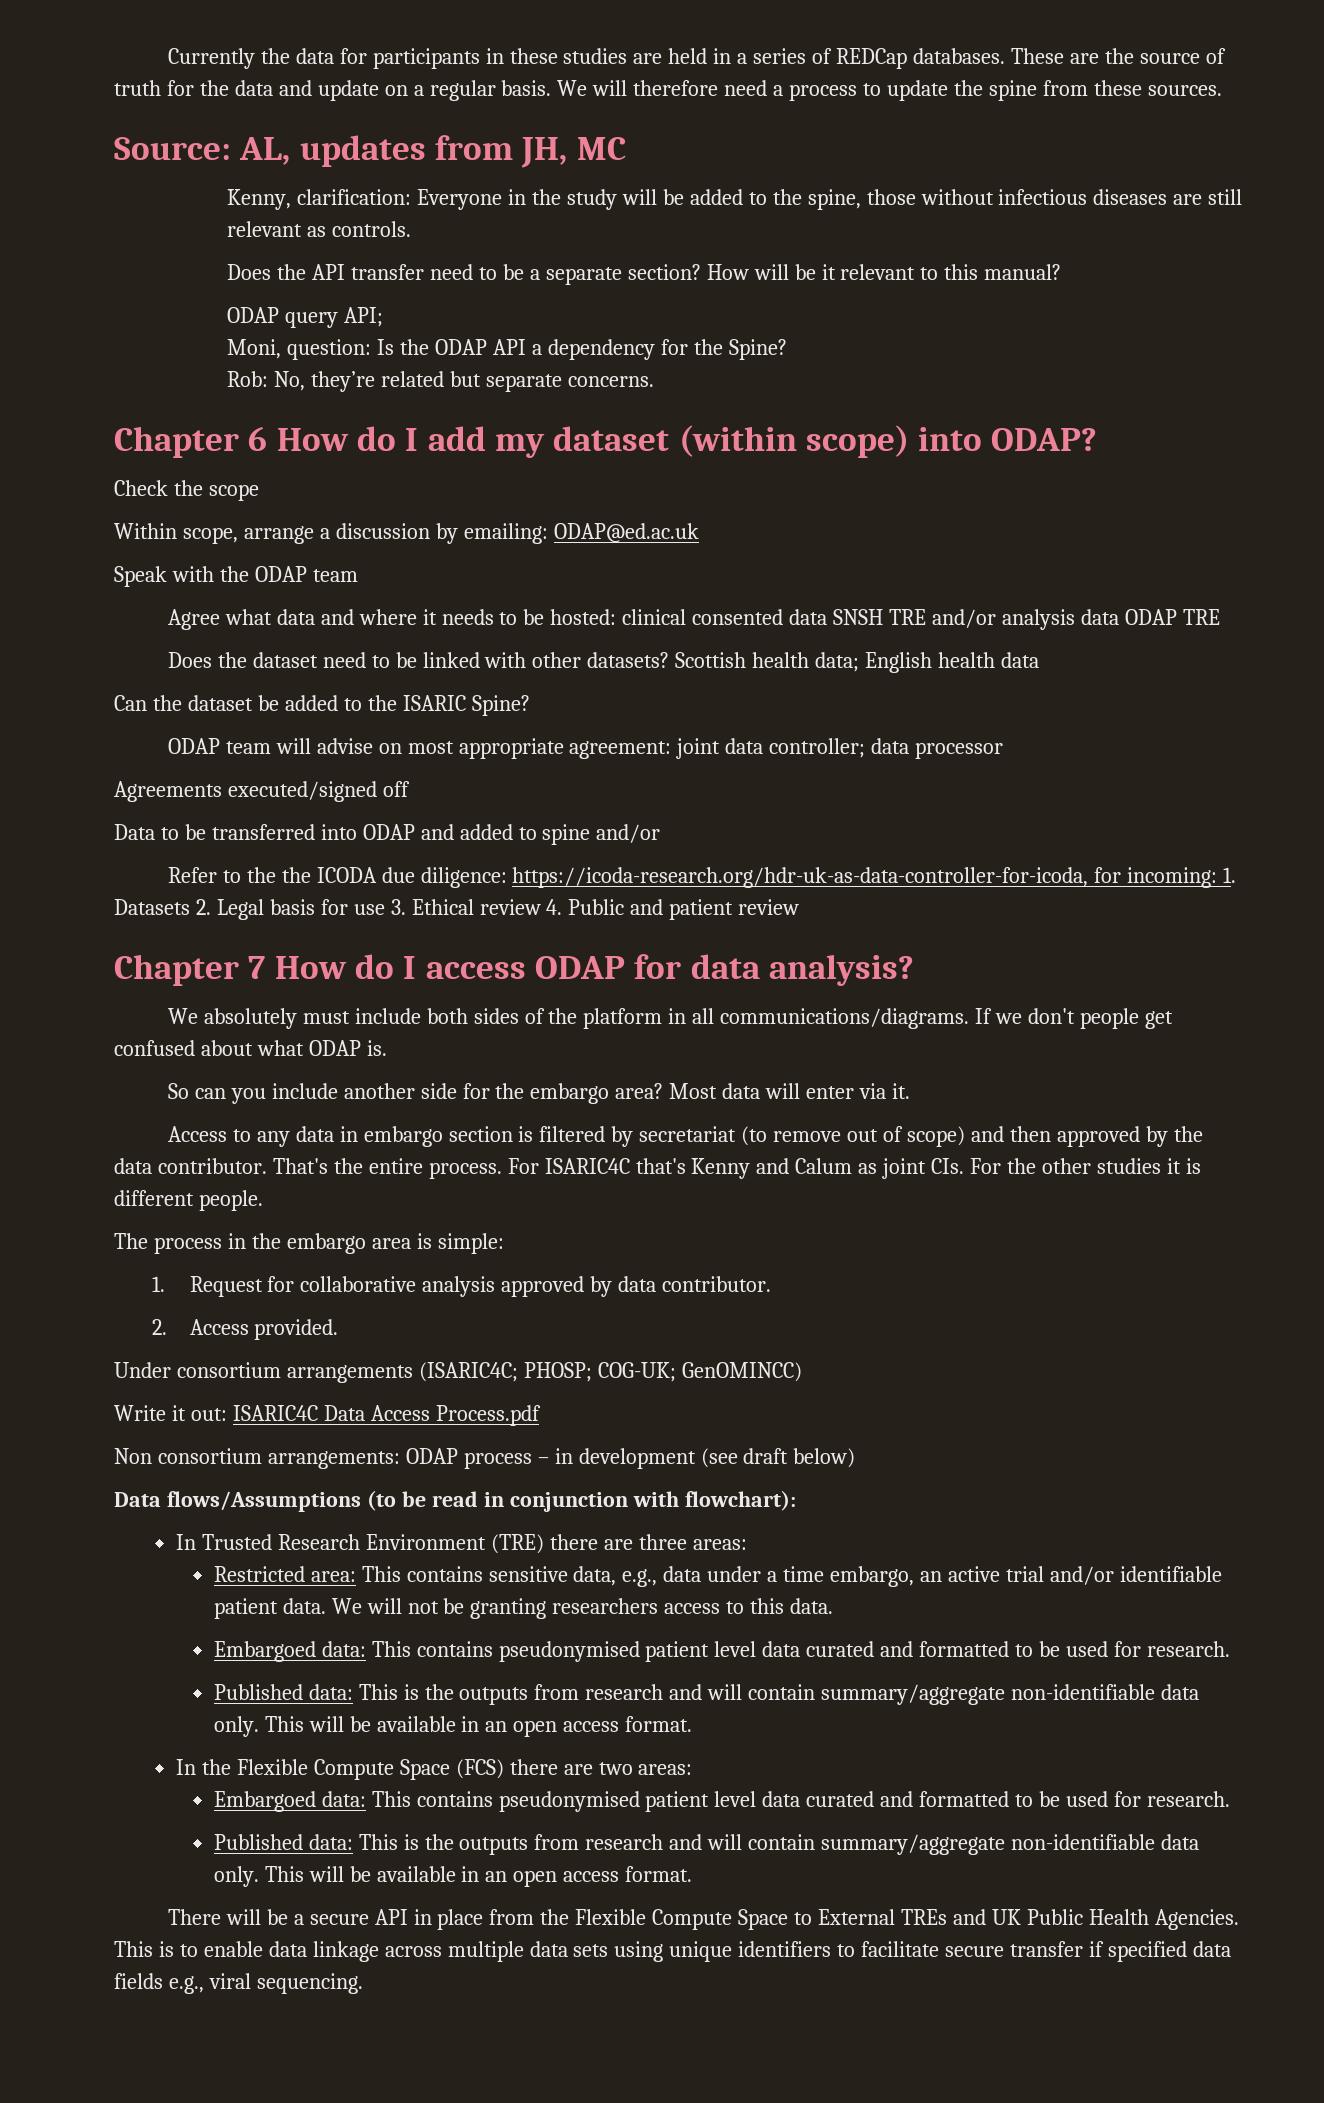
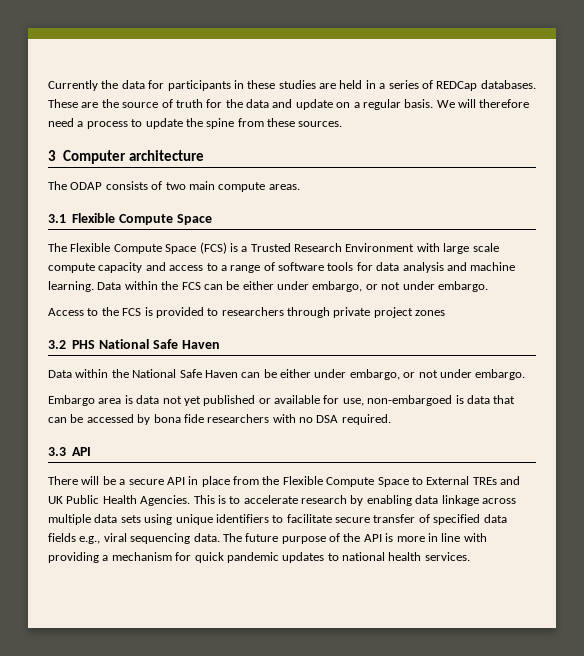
[114,135,626,168] [227,189,1243,210] [227,221,412,237] [227,264,1062,285] [227,307,384,328] [227,339,787,360] [227,371,654,392] [114,425,1098,458] [114,480,259,501] [114,523,699,544] [114,566,358,587] [167,609,1220,630] [167,652,1039,673] [114,695,530,716] [167,738,1004,759] [114,781,410,802] [114,824,661,845] [167,867,1237,888] [114,899,800,920] [114,954,914,986] [167,1008,1173,1029] [114,1040,387,1056] [167,1083,910,1104] [167,1126,1203,1147] [114,1158,1201,1179] [114,1190,263,1211] [114,1233,504,1254] [151,1276,772,1297] [151,1319,339,1340] [114,1362,802,1383] [114,1405,541,1426] [114,1448,856,1469] [114,1490,796,1512] [175,1534,747,1554] [213,1566,1222,1587] [213,1598,834,1619] [213,1641,1230,1662] [213,1684,1199,1705] [213,1716,693,1737] [175,1759,693,1780] [213,1791,1230,1812] [213,1834,1199,1855] [213,1866,693,1887] Source: AL, updates from JH, MC // Kenny, clarification: Everyone in the study will be added to the spine, those without infectious diseases are still relevant as controls. // Does the API transfer need to be a separate section? How will be it relevant to this manual? // ODAP query API; // Moni, question: Is the ODAP API a dependency for the Spine? // Rob: No, they’re related but separate concerns. // Chapter 6 How do I add my dataset (within scope) into ODAP? // Check the scope // Within scope, arrange a discussion by emailing: ODAP@ed.ac.uk // Speak with the ODAP team // Agree what data and where it needs to be hosted: clinical consented data SNSH TRE and/or analysis data ODAP TRE // Does the dataset need to be linked with other datasets? Scottish health data; English health data // Can the dataset be added to the ISARIC Spine? // ODAP team will advise on most appropriate agreement: joint data controller; data processor // Agreements executed/signed off // Data to be transferred into ODAP and added to spine and/or // Refer to the the ICODA due diligence: https://icoda-research.org/hdr-uk-as-data-controller-for-icoda, for incoming: 1. Datasets 2. Legal basis for use 3. Ethical review 4. Public and patient review // Chapter 7 How do I access ODAP for data analysis? // We absolutely must include both sides of the platform in all communications/diagrams. If we don't people get confused about what ODAP is. // So can you include another side for the embargo area? Most data will enter via it. // Access to any data in embargo section is filtered by secretariat (to remove out of scope) and then approved by the data contributor. That's the entire process. For ISARIC4C that's Kenny and Calum as joint CIs. For the other studies it is different people. // The process in the embargo area is simple: // 1. Request for collaborative analysis approved by data contributor. // 2. Access provided. // Under consortium arrangements (ISARIC4C; PHOSP; COG-UK; GenOMINCC) // Write it out: ISARIC4C Data Access Process.pdf // Non consortium arrangements: ODAP process – in development (see draft below) // Data flows/Assumptions (to be read in conjunction with flowchart): // In Trusted Research Environment (TRE) there are three areas: // Restricted area: This contains sensitive data, e.g., data under a time embargo, an active trial and/or identifiable patient data. We will not be granting researchers access to this data. // Embargoed data: This contains pseudonymised patient level data curated and formatted to be used for research. // Published data: This is the outputs from research and will contain summary/aggregate non-identifiable data only. This will be available in an open access format. // In the Flexible Compute Space (FCS) there are two areas: // Embargoed data: This contains pseudonymised patient level data curated and formatted to be used for research. // Published data: This is the outputs from research and will contain summary/aggregate non-identifiable data only. This will be available in an open access format. -> [48,150,205,164] [48,181,300,192] [48,213,212,225] [48,242,499,254] [48,262,516,273] [48,281,488,292] [48,307,446,318] [48,339,220,349] [48,369,526,380] [48,395,516,406] [48,414,391,425] [48,447,92,456] 3 Computer architecture // The ODAP consists of two main compute areas. // 3.1 Flexible Compute Space // The Flexible Compute Space (FCS) is a Trusted Research Environment with large scale compute capacity and access to a range of software tools for data analysis and machine learning. Data within the FCS can be either under embargo, or not under embargo. // Access to the FCS is provided to researchers through private project zones // 3.2 PHS National Safe Haven // Data within the National Safe Haven can be either under embargo, or not under embargo. // Embargo area is data not yet published or available for use, non-embargoed is data that can be accessed by bona fide researchers with no DSA required. // 3.3 API
[203,1941,263,1957] enable -> [243,495,412,506] accelerate research by enabling
[1088,1941,1104,1957] if -> [418,514,430,523] of
[256,1973,363,1994] sequencing. -> [130,533,487,544] [48,552,470,563] sequencing data. The future purpose of the API is more in line with providing a mechanism for quick pandemic updates to national health services.

